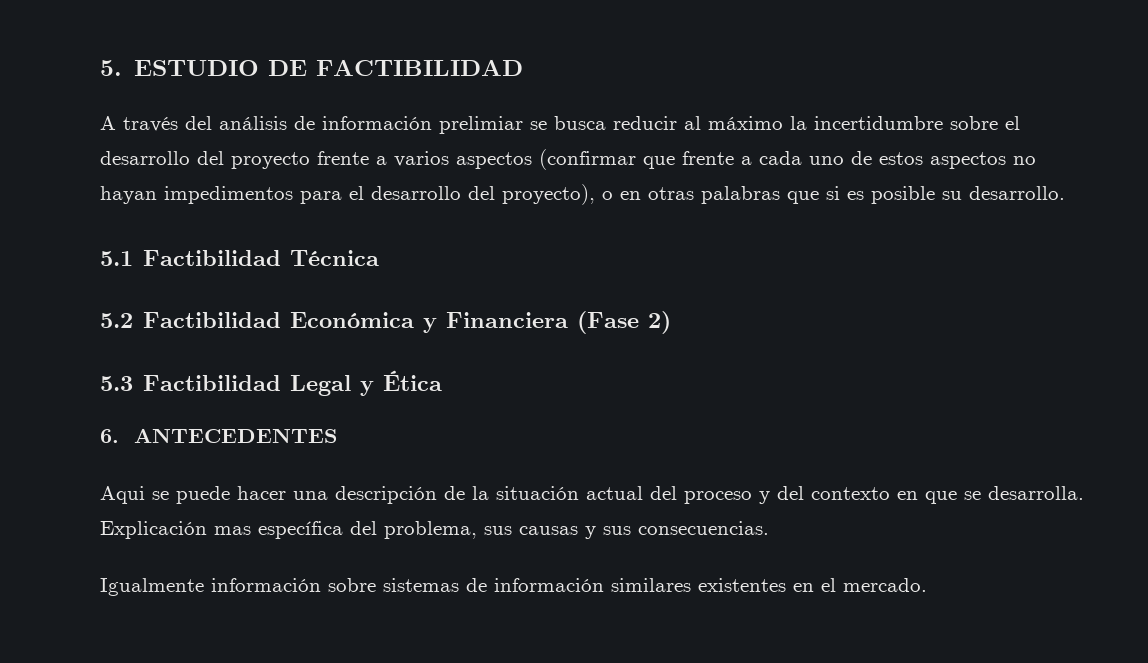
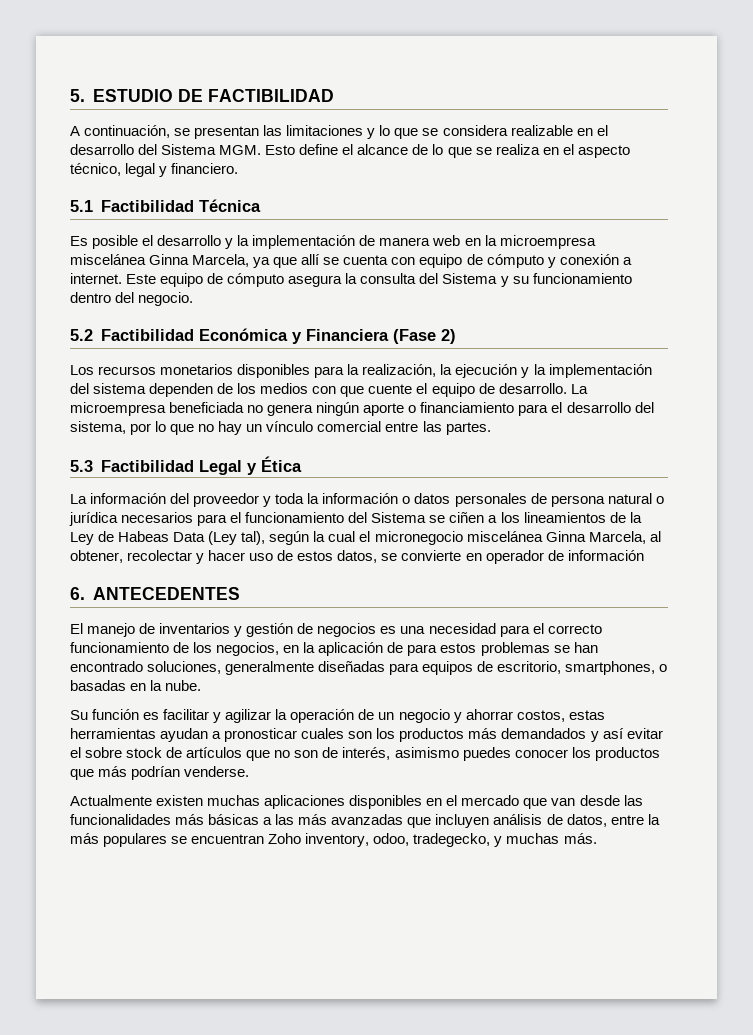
[123,116,1020,134] [100,149,1036,170] [100,184,1065,205] [100,250,380,266] través del análisis de información prelimiar se busca reducir al máximo la incertidumbre sobre el desarrollo del proyecto frente a varios aspectos (confirmar que frente a cada uno de estos aspectos no hayan impedimentos para el desarrollo del proyecto), o en otras palabras que si es posible su desarrollo. // 5.1 Factibilidad Técnica -> [84,125,608,139] [70,144,630,158] [70,163,239,177] [70,199,261,212] [70,235,596,249] [70,254,632,268] [70,273,632,287] [70,292,194,306] continuación, se presentan las limitaciones y lo que se considera realizable en el desarrollo del Sistema MGM. Esto define el alcance de lo que se realiza en el aspecto técnico, legal y financiero. // 5.1 Factibilidad Técnica // Es posible el desarrollo y la implementación de manera web en la microempresa miscelánea Ginna Marcela, ya que allí se cuenta con equipo de cómputo y conexión a internet. Este equipo de cómputo asegura la consulta del Sistema y su funcionamiento dentro del negocio.
(672, 322) none -> [70,364,652,378] [70,383,588,397] [70,402,654,416] [70,421,491,435] // Los recursos monetarios disponibles para la realización, la ejecución y la implementación del sistema dependen de los medios con que cuente el equipo de desarrollo. La microempresa beneficiada no genera ningún aporte o financiamiento para el desarrollo del sistema, por lo que no hay un vínculo comercial entre las partes.
[100,428,338,443] [100,486,1084,504] [100,521,769,539] [100,578,927,596] 6. ANTECEDENTES // Aqui se puede hacer una descripción de la situación actual del proceso y del contexto en que se desarrolla. Explicación mas específica del problema, sus causas y sus consecuencias. // Igualmente información sobre sistemas de información similares existentes en el mercado. -> [70,493,664,507] [69,512,642,526] [70,531,661,545] [70,550,644,564] [70,587,240,600] [70,623,602,637] [70,642,598,656] [70,661,668,675] [70,680,202,691] [70,709,605,723] [70,728,663,742] [70,747,660,761] [70,766,250,780] [70,795,643,809] [70,814,660,828] [70,833,597,847] La información del proveedor y toda la información o datos personales de persona natural o jurídica necesarios para el funcionamiento del Sistema se ciñen a los lineamientos de la Ley de Habeas Data (Ley tal), según la cual el micronegocio miscelánea Ginna Marcela, al obtener, recolectar y hacer uso de estos datos, se convierte en operador de información // 6. ANTECEDENTES // El manejo de inventarios y gestión de negocios es una necesidad para el correcto funcionamiento de los negocios, en la aplicación de para estos problemas se han encontrado soluciones, generalmente diseñadas para equipos de escritorio, smartphones, o basadas en la nube. // Su función es facilitar y agilizar la operación de un negocio y ahorrar costos, estas herramientas ayudan a pronosticar cuales son los productos más demandados y así evitar el sobre stock de artículos que no son de interés, asimismo puedes conocer los productos que más podrían venderse. // Actualmente existen muchas aplicaciones disponibles en el mercado que van desde las funcionalidades más básicas a las más avanzadas que incluyen análisis de datos, entre la más populares se encuentran Zoho inventory, odoo, tradegecko, y muchas más.

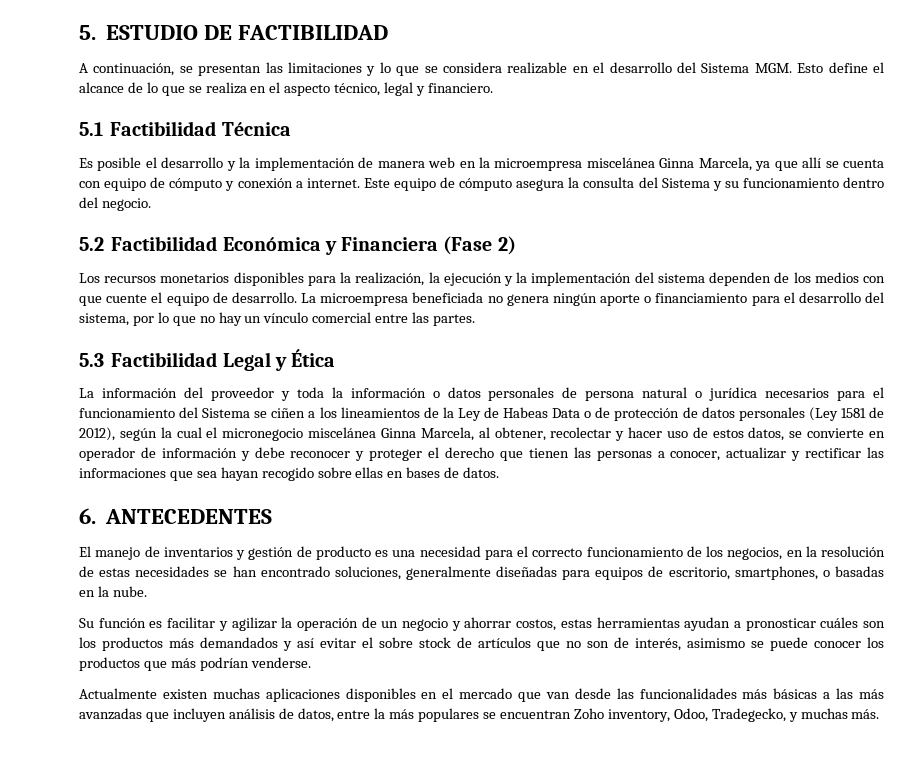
[208,531,266,545] (Ley tal), -> [584,407,884,421] [79,427,115,441] o de protección de datos personales (Ley 1581 de 2012),
(644, 555) none -> [240,447,885,461] [79,467,500,481] y debe reconocer y proteger el derecho que tienen las personas a conocer, actualizar y rectificar las informaciones que sea hayan recogido sobre ellas en bases de datos.
[317,623,377,637] negocios -> [315,546,371,560] producto
[318,642,550,656] aplicación de para estos problemas -> [821,546,885,557] [79,566,210,577] resolución de estas necesidades
[301,728,345,739] cuales -> [820,617,859,628] cuáles
[462,747,511,761] puedes -> [751,637,808,651] se puede
[373,833,491,847] odoo, tradegecko, -> [673,708,786,722] Odoo, Tradegecko,

